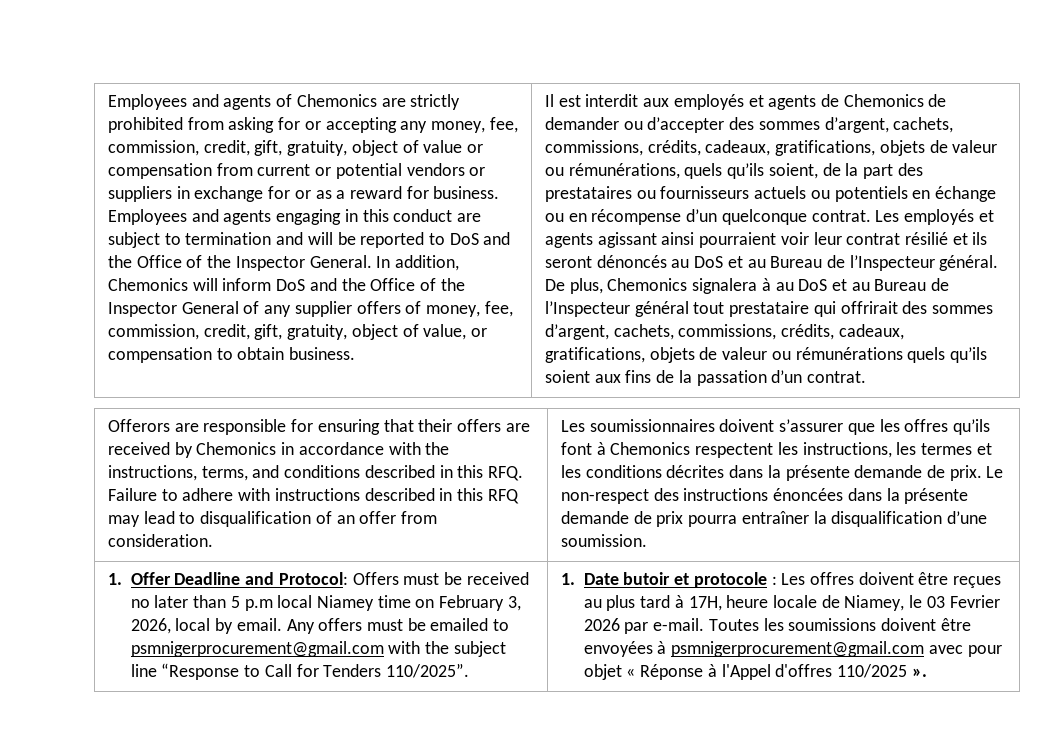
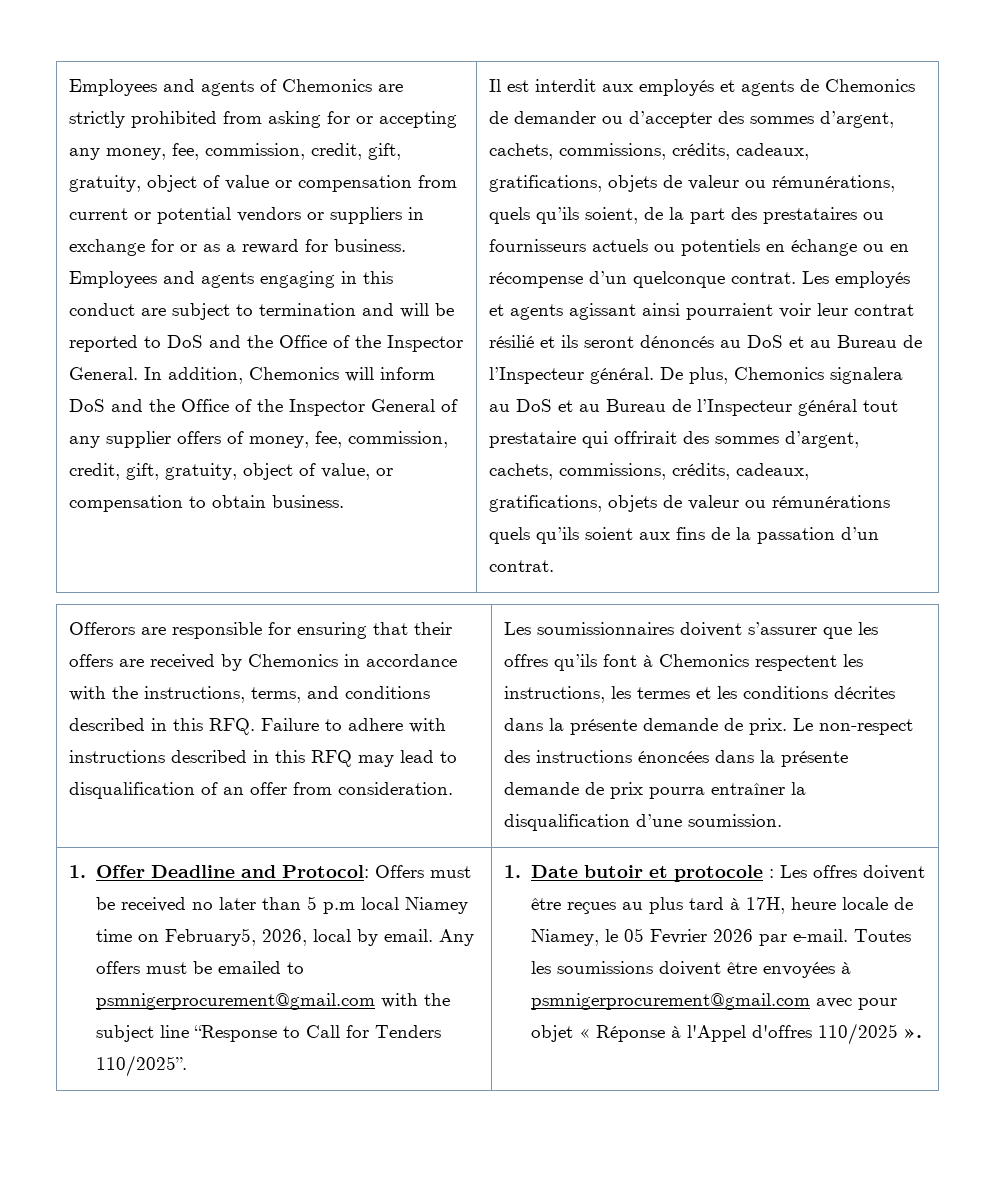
[761,278,771,291] à -> (904, 375) none
[439,595,521,611] February 3, -> [164,928,256,946] February5,
[926,596,945,608] 03 -> [623,928,644,942] 05

